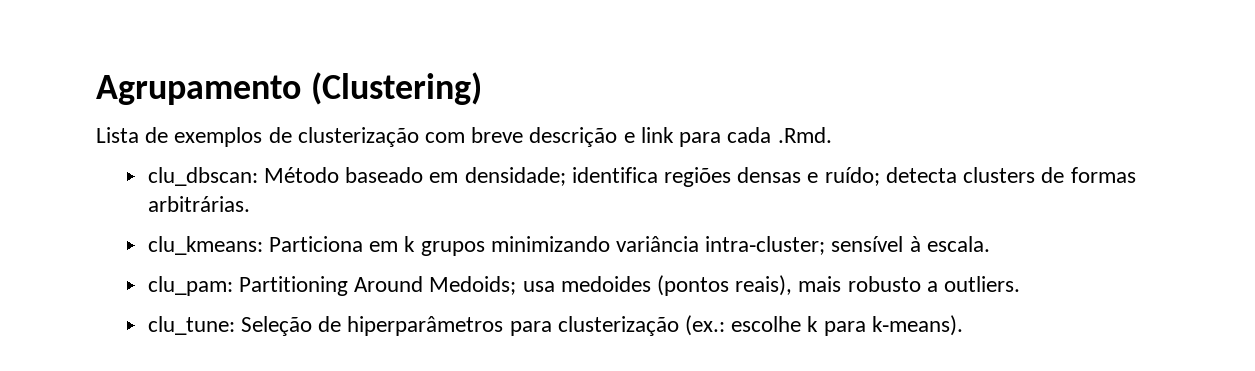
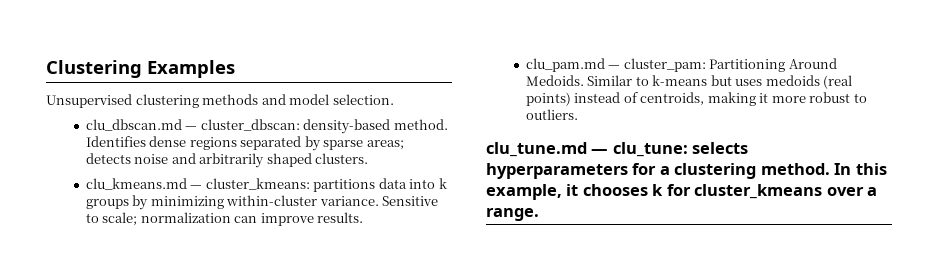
[96,72,482,105] [96,127,832,147] [147,167,1136,187] [147,196,250,212] [147,236,990,256] [147,275,1021,296] [147,315,963,336] Agrupamento (Clustering) // Lista de exemplos de clusterização com breve descrição e link para cada .Rmd. // clu_dbscan: Método baseado em densidade; identifica regiões densas e ruído; detecta clusters de formas arbitrárias. // clu_kmeans: Particiona em k grupos minimizando variância intra‑cluster; sensível à escala. // clu_pam: Partitioning Around Medoids; usa medoides (pontos reais), mais robusto a outliers. // clu_tune: Seleção de hiperparâmetros para clusterização (ex.: escolhe k para k‑means). -> [46,60,235,78] [46,94,394,108] [85,119,448,134] [85,136,404,151] [85,153,369,168] [85,178,447,192] [85,195,439,210] [85,212,364,226] [525,58,837,72] [525,75,853,89] [525,92,867,106] [525,109,578,120] [486,142,749,157] [486,163,887,179] [486,184,878,200] [486,208,539,221] Clustering Examples // Unsupervised clustering methods and model selection. // clu_dbscan.md — cluster_dbscan: density-based method. Identifies dense regions separated by sparse areas; detects noise and arbitrarily shaped clusters. // clu_kmeans.md — cluster_kmeans: partitions data into k groups by minimizing within-cluster variance. Sensitive to scale; normalization can improve results. // clu_pam.md — cluster_pam: Partitioning Around Medoids. Similar to k-means but uses medoids (real points) instead of centroids, making it more robust to outliers. // clu_tune.md — clu_tune: selects hyperparameters for a clustering method. In this example, it chooses k for cluster_kmeans over a range.

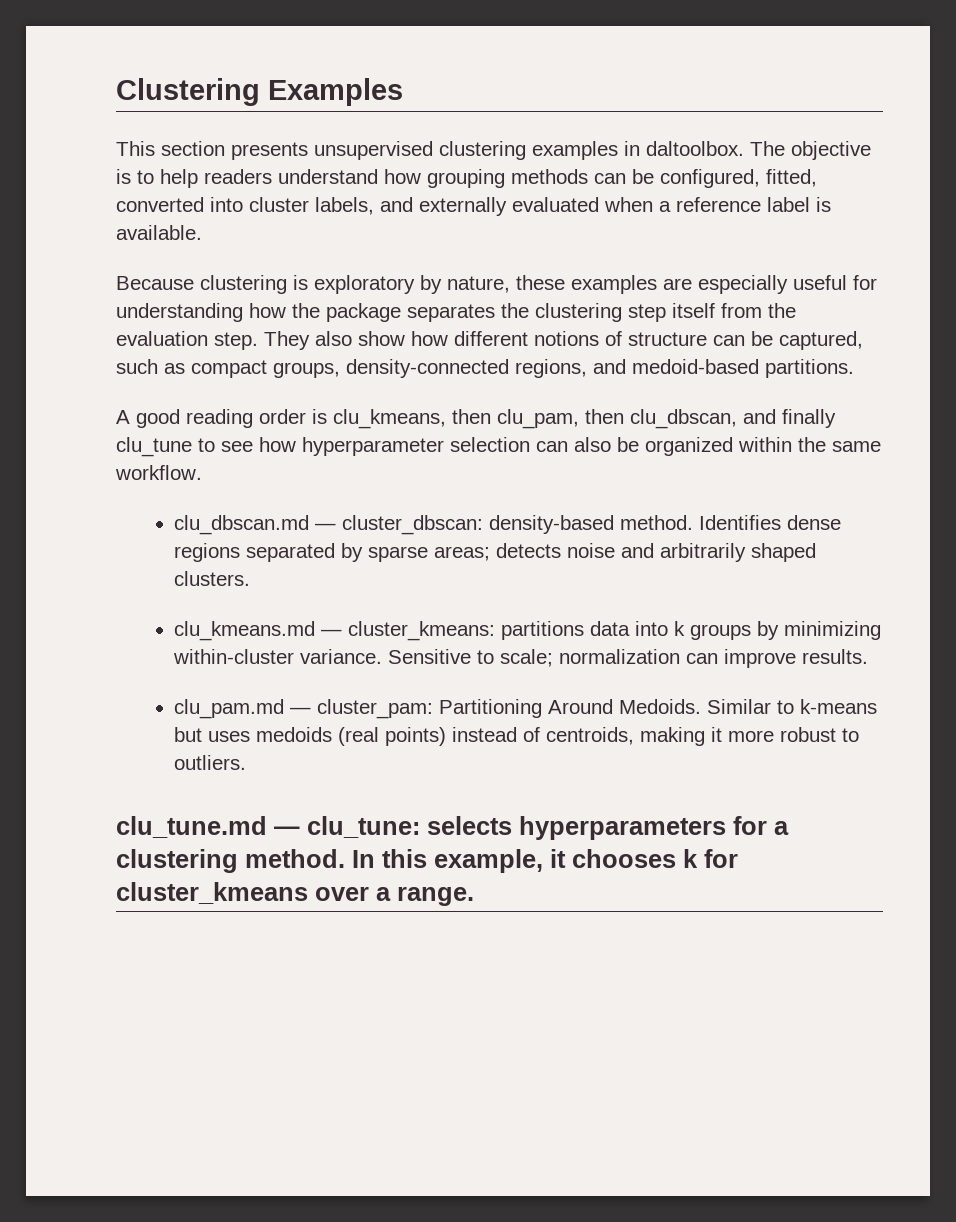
[46,94,394,108] Unsupervised clustering methods and model selection. -> [116,141,871,160] [116,169,817,188] [116,197,831,216] [116,225,202,240] [116,275,877,294] [116,303,796,322] [116,331,863,350] [116,359,854,378] [116,409,836,429] [116,437,881,457] [115,465,202,480] This section presents unsupervised clustering examples in daltoolbox. The objective is to help readers understand how grouping methods can be configured, fitted, converted into cluster labels, and externally evaluated when a reference label is available. // Because clustering is exploratory by nature, these examples are especially useful for understanding how the package separates the clustering step itself from the evaluation step. They also show how different notions of structure can be captured, such as compact groups, density-connected regions, and medoid-based partitions. // A good reading order is clu_kmeans, then clu_pam, then clu_dbscan, and finally clu_tune to see how hyperparameter selection can also be organized within the same workflow.

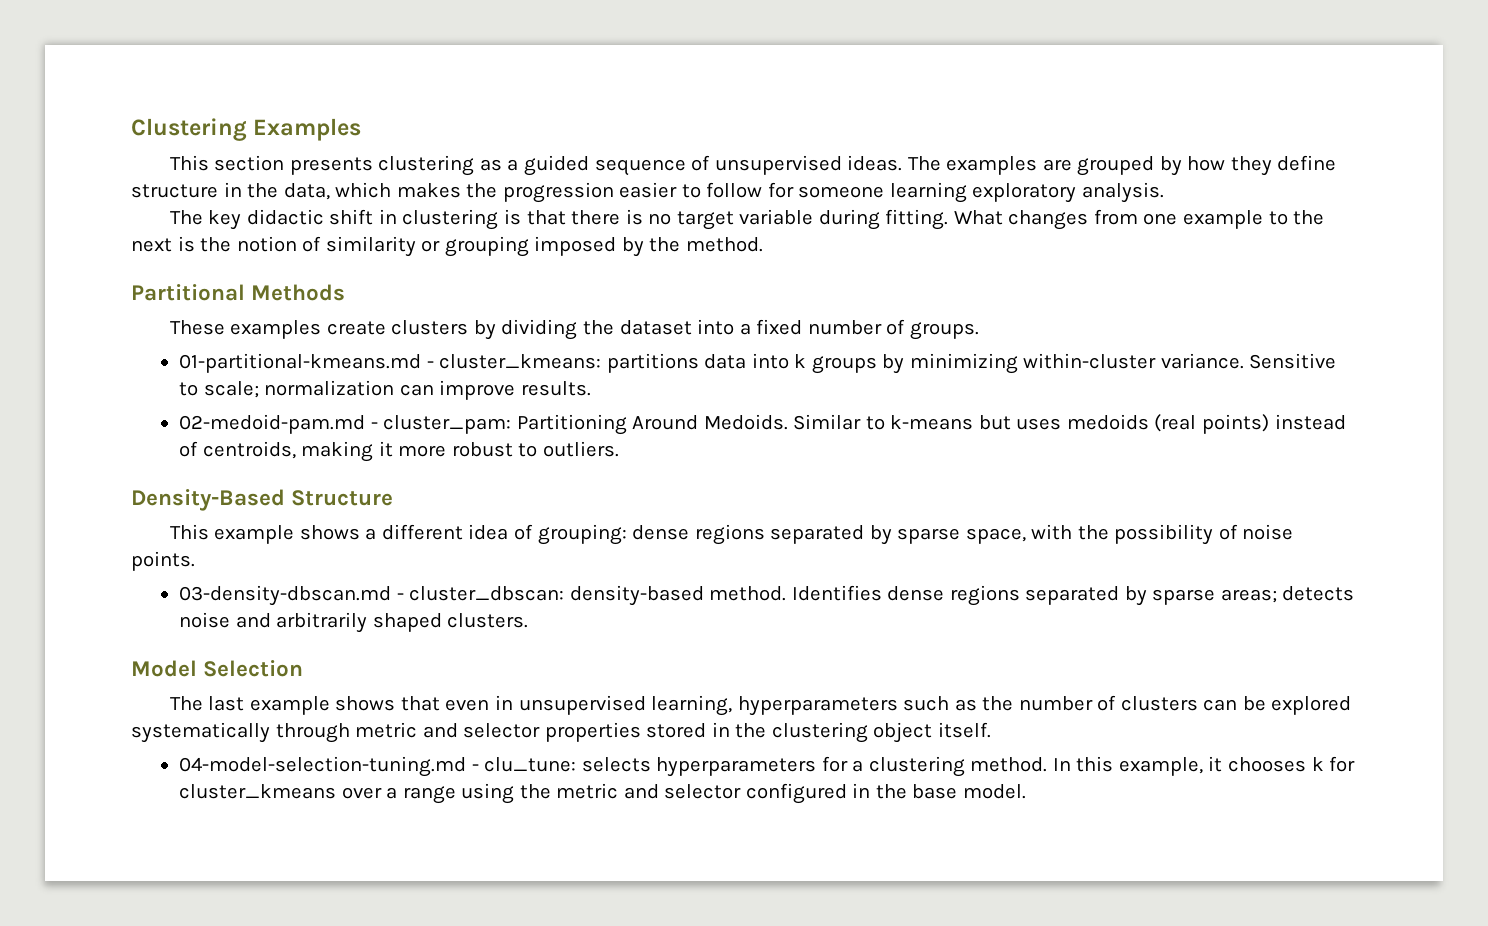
[314,141,871,160] [116,169,817,188] [116,197,831,216] [116,225,202,240] [116,275,877,294] [116,303,796,322] [116,331,863,350] [116,359,854,378] [116,409,836,429] [116,437,881,457] [115,465,202,480] [174,515,842,535] [174,543,817,562] [174,571,251,586] [174,621,343,641] unsupervised clustering examples in daltoolbox. The objective is to help readers understand how grouping methods can be configured, fitted, converted into cluster labels, and externally evaluated when a reference label is available. // Because clustering is exploratory by nature, these examples are especially useful for understanding how the package separates the clustering step itself from the evaluation step. They also show how different notions of structure can be captured, such as compact groups, density-connected regions, and medoid-based partitions. // A good reading order is clu_kmeans, then clu_pam, then clu_dbscan, and finally clu_tune to see how hyperparameter selection can also be organized within the same workflow. // clu_dbscan.md — cluster_dbscan: density-based method. Identifies dense regions separated by sparse areas; detects noise and arbitrarily shaped clusters. // clu_kmeans.md — -> [378,155,1337,176] [131,182,1165,203] [169,209,1325,230] [131,236,763,257] [131,284,346,301] [169,319,979,340] [179,353,434,373] clustering as a guided sequence of unsupervised ideas. The examples are grouped by how they define structure in the data, which makes the progression easier to follow for someone learning exploratory analysis. // The key didactic shift in clustering is that there is no target variable during fitting. What changes from one example to the next is the notion of similarity or grouping imposed by the method. // Partitional Methods // These examples create clusters by dividing the dataset into a fixed number of groups. // 01-partitional-kmeans.md -
[174,699,312,719] clu_pam.md — -> [179,414,378,434] 02-medoid-pam.md -
[116,816,300,838] clu_tune.md — -> [131,489,394,511] [169,524,1294,545] [131,551,195,571] [179,585,1355,606] [179,612,529,633] [131,660,304,677] [169,695,1352,716] [131,722,991,743] [179,756,479,777] Density-Based Structure // This example shows a different idea of grouping: dense regions separated by sparse space, with the possibility of noise points. // 03-density-dbscan.md - cluster_dbscan: density-based method. Identifies dense regions separated by sparse areas; detects noise and arbitrarily shaped clusters. // Model Selection // The last example shows that even in unsupervised learning, hyperparameters such as the number of clusters can be explored systematically through metric and selector properties stored in the clustering object itself. // 04-model-selection-tuning.md -
[397,887,474,906] range. -> [402,783,1026,804] range using the metric and selector configured in the base model.

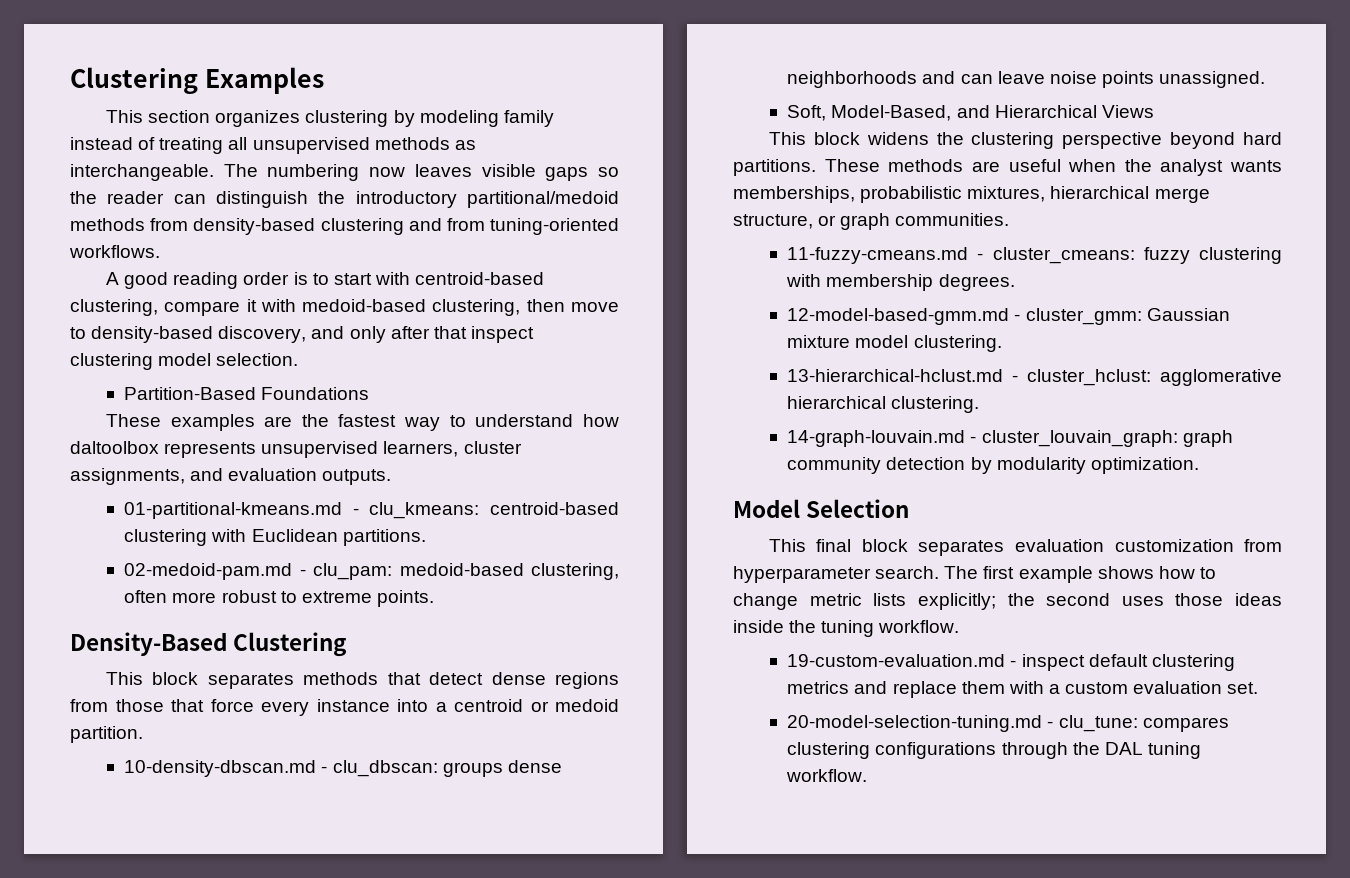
[289,155,1337,176] [131,182,1165,203] [169,209,1325,230] [131,236,763,257] [131,284,346,301] [169,319,979,340] [179,353,1337,374] [179,380,591,400] [179,414,1346,435] [179,441,393,462] presents clustering as a guided sequence of unsupervised ideas. The examples are grouped by how they define structure in the data, which makes the progression easier to follow for someone learning exploratory analysis. // The key didactic shift in clustering is that there is no target variable during fitting. What changes from one example to the next is the notion of similarity or grouping imposed by the method. // Partitional Methods // These examples create clusters by dividing the dataset into a fixed number of groups. // 01-partitional-kmeans.md - cluster_kmeans: partitions data into k groups by minimizing within-cluster variance. Sensitive to scale; normalization can improve results. // 02-medoid-pam.md - cluster_pam: Partitioning Around Medoids. Similar to k-means but uses medoids (real points) instead of centroids, making it -> [215,110,554,127] [70,137,476,154] [70,164,619,181] [70,191,619,208] [70,218,619,235] [69,245,160,258] [105,272,545,289] [70,299,619,316] [70,326,534,343] [70,353,299,370] [124,387,370,400] [105,414,620,431] [70,441,522,458] [70,468,392,485] [124,502,619,519] [124,529,426,546] [124,563,619,580] [124,590,168,603] organizes clustering by modeling family instead of treating all unsupervised methods as interchangeable. The numbering now leaves visible gaps so the reader can distinguish the introductory partitional/medoid methods from density-based clustering and from tuning-oriented workflows. // A good reading order is to start with centroid-based clustering, compare it with medoid-based clustering, then move to density-based discovery, and only after that inspect clustering model selection. // Partition-Based Foundations // These examples are the fastest way to understand how daltoolbox represents unsupervised learners, cluster assignments, and evaluation outputs. // 01-partitional-kmeans.md - clu_kmeans: centroid-based clustering with Euclidean partitions. // 02-medoid-pam.md - clu_pam: medoid-based clustering, often
[542,441,619,457] outliers. -> [301,590,434,607] extreme points.
[291,490,394,506] [169,524,1294,545] [131,551,195,571] [179,585,1355,606] [179,612,529,633] [131,660,304,677] [169,695,1352,716] [131,722,991,743] [179,756,1356,777] [179,783,1026,804] Structure // This example shows a different idea of grouping: dense regions separated by sparse space, with the possibility of noise points. // 03-density-dbscan.md - cluster_dbscan: density-based method. Identifies dense regions separated by sparse areas; detects noise and arbitrarily shaped clusters. // Model Selection // The last example shows that even in unsupervised learning, hyperparameters such as the number of clusters can be explored systematically through metric and selector properties stored in the clustering object itself. // 04-model-selection-tuning.md - clu_tune: selects hyperparameters for a clustering method. In this example, it chooses k for cluster_kmeans over a range using the metric and selector configured in the base model. -> [233,632,348,657] [105,672,620,689] [70,699,619,716] [70,726,143,743] [124,760,562,777] [787,71,1266,88] [787,105,1154,121] [768,132,1282,149] [733,159,1282,176] [733,186,1210,203] [733,213,1010,230] [787,247,1282,264] [786,274,1015,291] [787,308,1230,325] [787,335,1002,352] [787,369,1282,386] [787,396,980,413] [787,430,1233,447] [787,457,1199,474] [733,499,910,518] [768,539,1282,556] [733,566,1216,583] [733,593,1282,610] [733,620,960,637] [787,654,1235,671] [787,681,1259,698] [787,715,1229,732] [787,742,1201,759] [786,769,868,782] Clustering // This block separates methods that detect dense regions from those that force every instance into a centroid or medoid partition. // 10-density-dbscan.md - clu_dbscan: groups dense neighborhoods and can leave noise points unassigned. // Soft, Model-Based, and Hierarchical Views // This block widens the clustering perspective beyond hard partitions. These methods are useful when the analyst wants memberships, probabilistic mixtures, hierarchical merge structure, or graph communities. // 11-fuzzy-cmeans.md - cluster_cmeans: fuzzy clustering with membership degrees. // 12-model-based-gmm.md - cluster_gmm: Gaussian mixture model clustering. // 13-hierarchical-hclust.md - cluster_hclust: agglomerative hierarchical clustering. // 14-graph-louvain.md - cluster_louvain_graph: graph community detection by modularity optimization. // Model Selection // This final block separates evaluation customization from hyperparameter search. The first example shows how to change metric lists explicitly; the second uses those ideas inside the tuning workflow. // 19-custom-evaluation.md - inspect default clustering metrics and replace them with a custom evaluation set. // 20-model-selection-tuning.md - clu_tune: compares clustering configurations through the DAL tuning workflow.

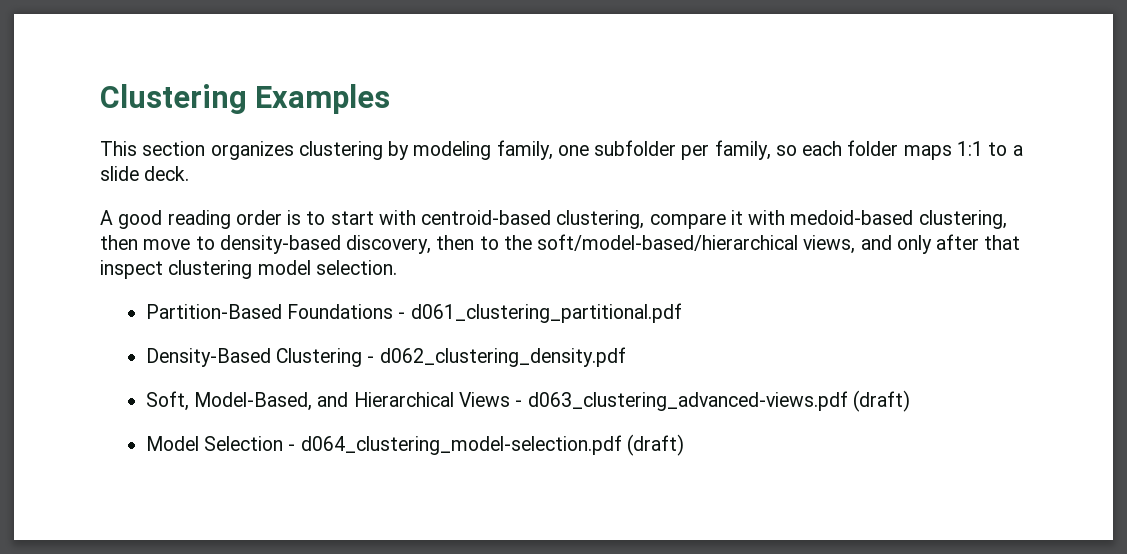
[503,110,554,127] [70,137,476,154] [70,164,619,181] [70,191,619,208] [70,218,619,235] [69,245,160,258] family instead of treating all unsupervised methods as interchangeable. The numbering now leaves visible gaps so the reader can distinguish the introductory partitional/medoid methods from density-based clustering and from tuning-oriented workflows. -> [496,140,1023,160] [100,166,190,181] family, one subfolder per family, so each folder maps 1:1 to a slide deck.
(307, 334) none -> [436,234,856,254] then to the soft/model-based/hierarchical views,
[105,414,620,431] [70,441,522,458] [70,468,392,485] [124,502,619,519] [124,529,426,546] [124,563,619,580] [124,590,434,607] [70,632,348,657] [105,672,620,689] [70,699,619,716] [70,726,143,743] [124,760,562,777] [787,71,1266,88] // These examples are the fastest way to understand how daltoolbox represents unsupervised learners, cluster assignments, and evaluation outputs. // 01-partitional-kmeans.md - clu_kmeans: centroid-based clustering with Euclidean partitions. // 02-medoid-pam.md - clu_pam: medoid-based clustering, often more robust to extreme points. // Density-Based Clustering // This block separates methods that detect dense regions from those that force every instance into a centroid or medoid partition. // 10-density-dbscan.md - clu_dbscan: groups dense neighborhoods and can leave noise points unassigned. -> [398,303,682,323] [145,347,626,367] - d061_clustering_partitional.pdf // Density-Based Clustering - d062_clustering_density.pdf
[768,132,1282,149] [733,159,1282,176] [733,186,1210,203] [733,213,1010,230] [787,247,1282,264] [786,274,1015,291] [787,308,1230,325] [787,335,1002,352] [787,369,1282,386] [787,396,980,413] [787,430,1233,447] [787,457,1199,474] [733,499,910,518] [768,539,1282,556] [733,566,1216,583] [733,593,1282,610] [733,620,960,637] [787,654,1235,671] [787,681,1259,698] [787,715,1229,732] [787,742,1201,759] [786,769,868,782] // This block widens the clustering perspective beyond hard partitions. These methods are useful when the analyst wants memberships, probabilistic mixtures, hierarchical merge structure, or graph communities. // 11-fuzzy-cmeans.md - cluster_cmeans: fuzzy clustering with membership degrees. // 12-model-based-gmm.md - cluster_gmm: Gaussian mixture model clustering. // 13-hierarchical-hclust.md - cluster_hclust: agglomerative hierarchical clustering. // 14-graph-louvain.md - cluster_louvain_graph: graph community detection by modularity optimization. // Model Selection // This final block separates evaluation customization from hyperparameter search. The first example shows how to change metric lists explicitly; the second uses those ideas inside the tuning workflow. // 19-custom-evaluation.md - inspect default clustering metrics and replace them with a custom evaluation set. // 20-model-selection-tuning.md - clu_tune: compares clustering configurations through the DAL tuning workflow. -> [515,390,910,412] [145,434,685,456] - d063_clustering_advanced-views.pdf (draft) // Model Selection - d064_clustering_model-selection.pdf (draft)

